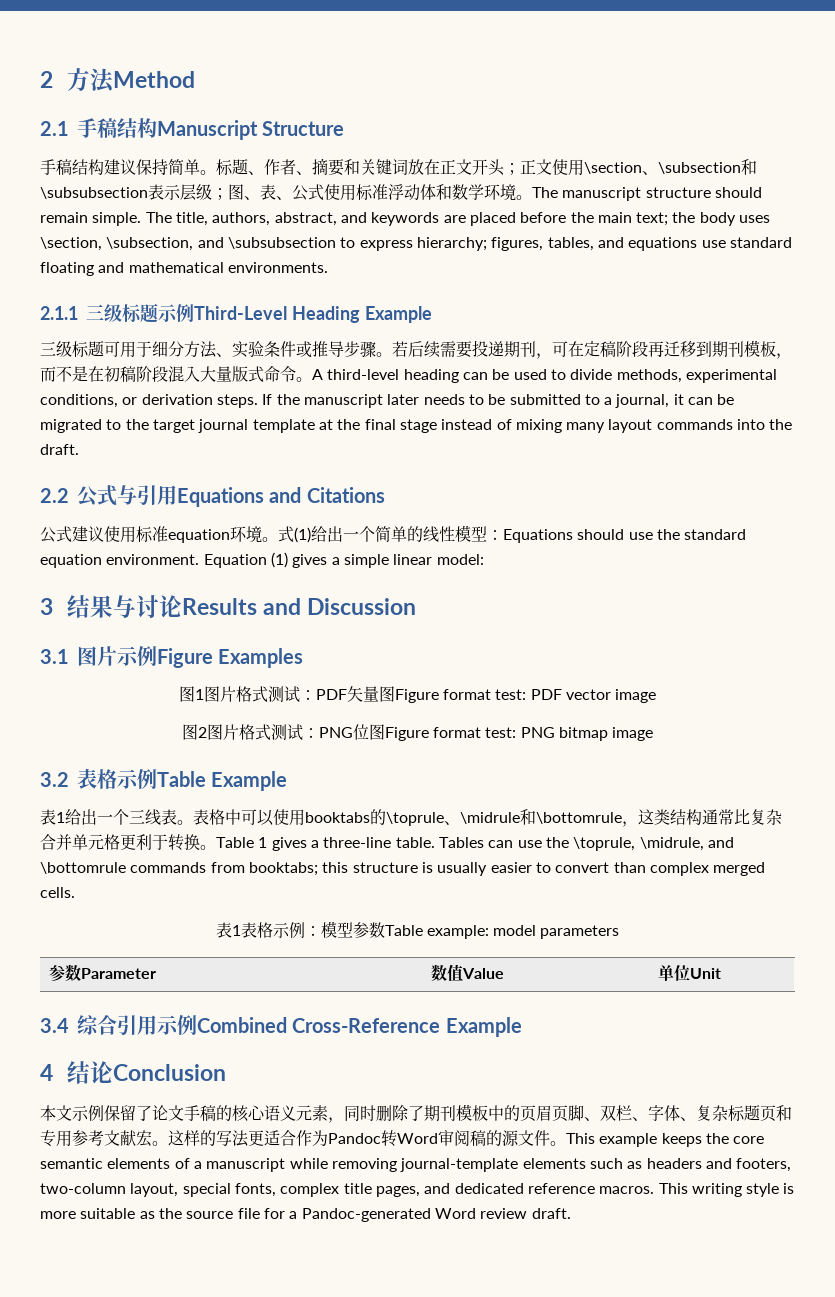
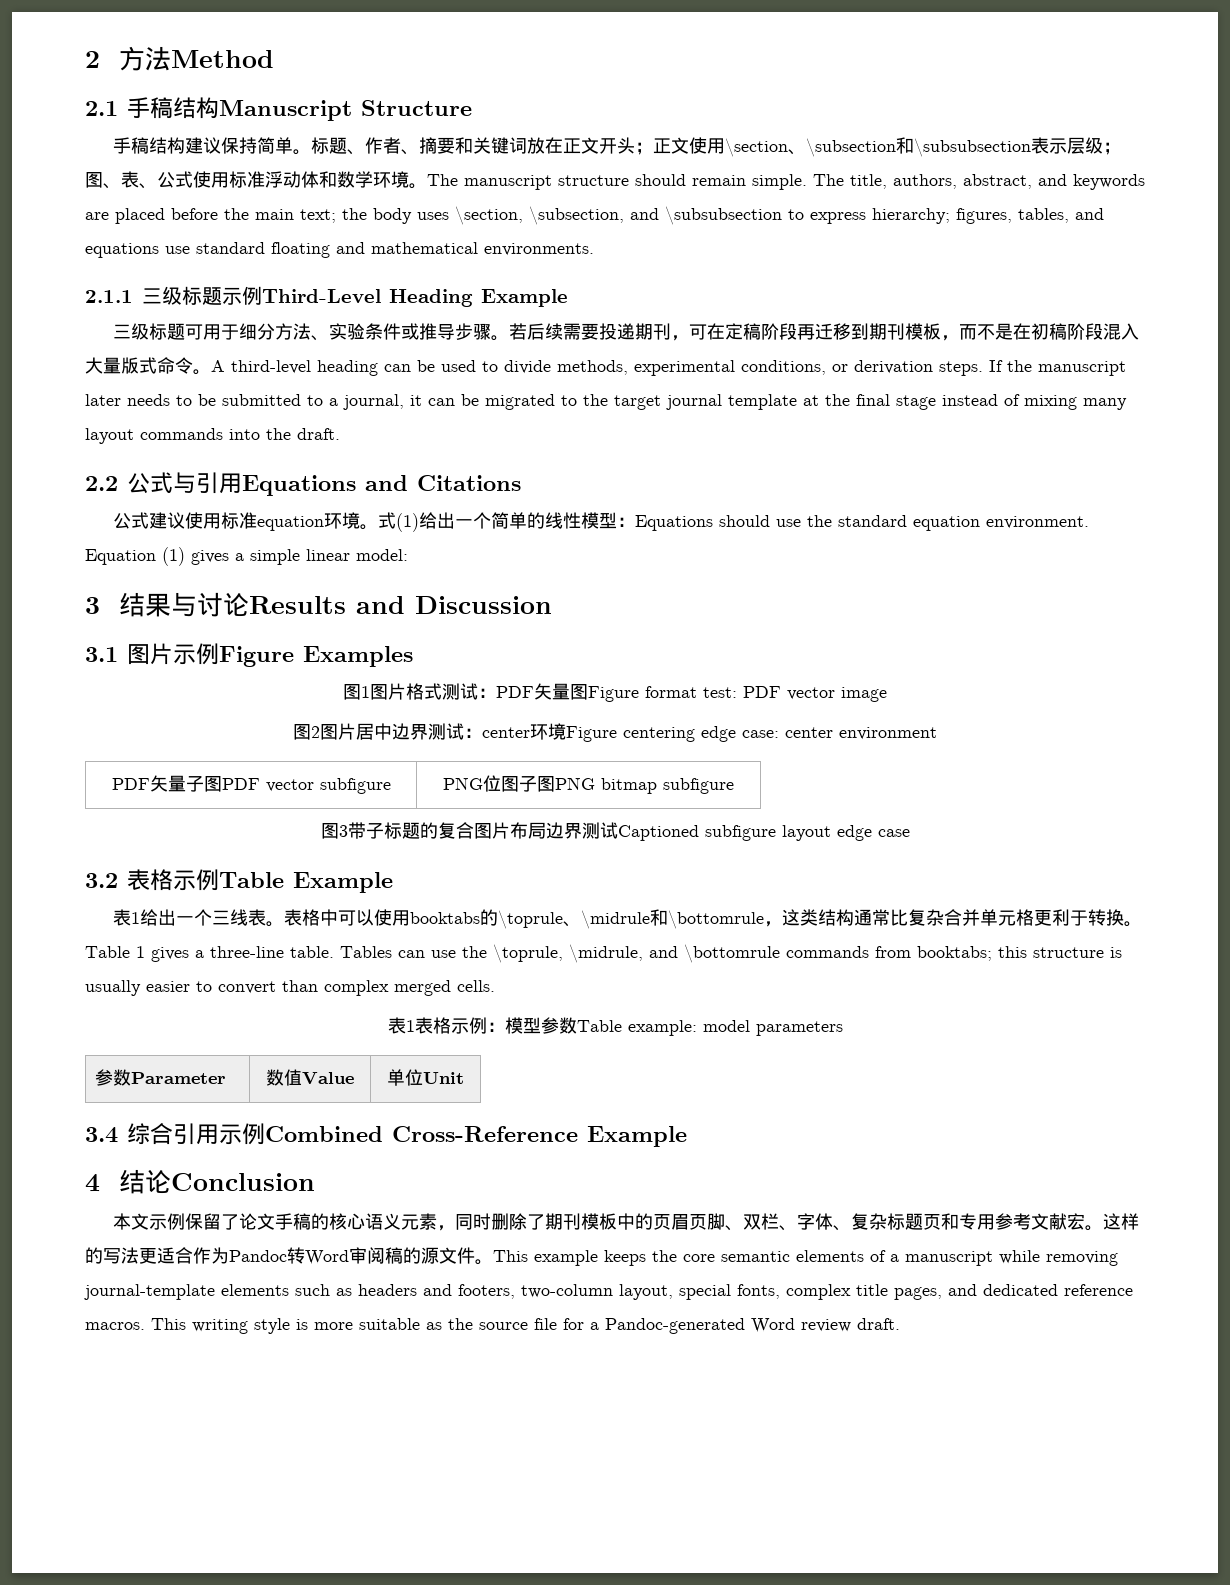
[238,724,654,741] 格式测试：PNG位图Figure format test: PNG bitmap image -> [356,723,937,742] [111,775,391,794] [443,775,734,794] [320,822,910,841] 居中边界测试：center环境Figure centering edge case: center environment // PDF矢量子图PDF vector subfigure | PNG位图子图PNG bitmap subfigure // 图3带子标题的复合图片布局边界测试Captioned subfigure layout edge case

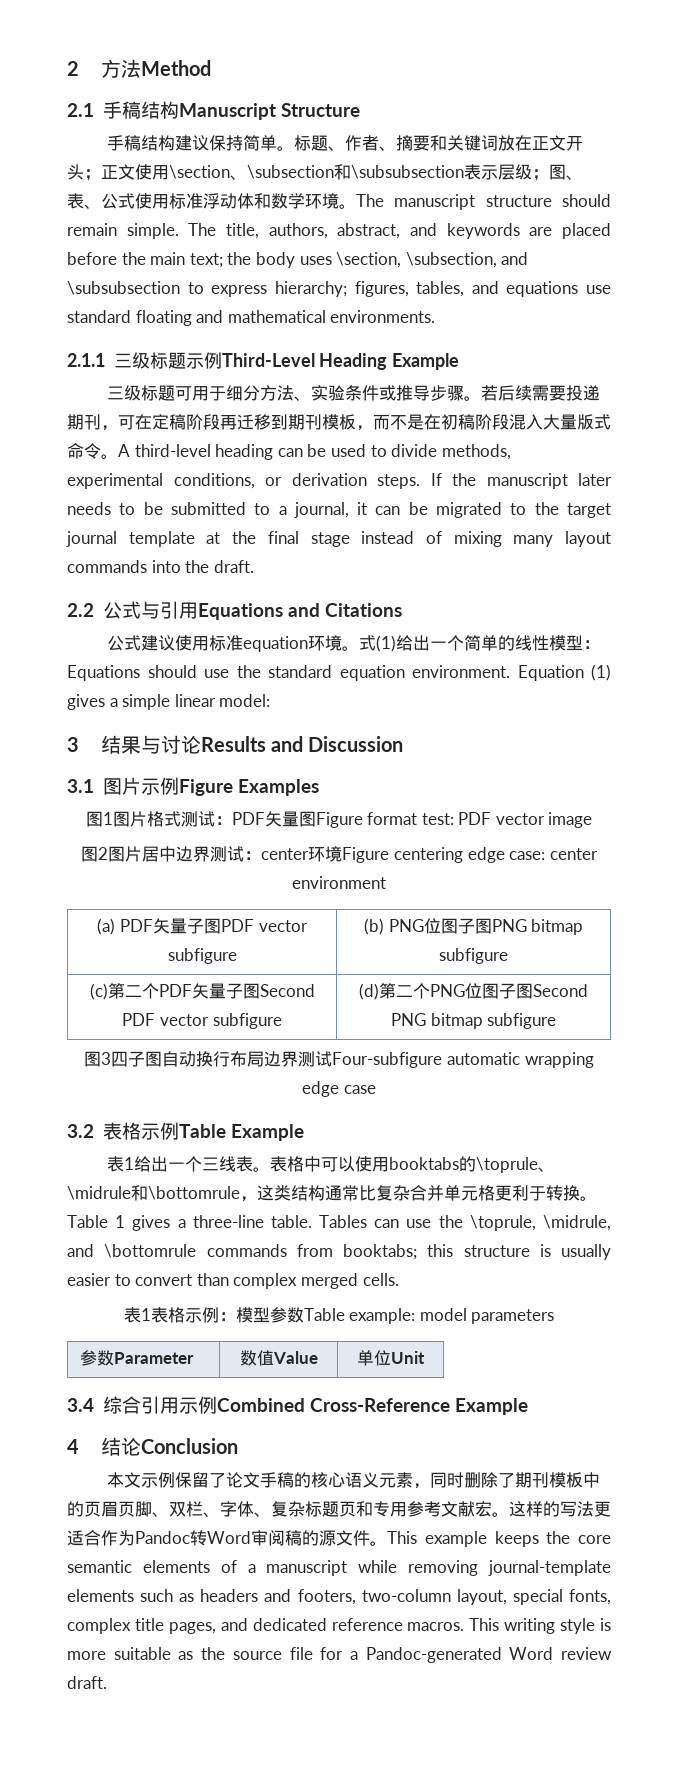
(937, 733) none -> [97,918,116,935] (a)
(391, 786) none -> [363,918,384,935] (b)
[320,822,831,841] // 图3带子标题的复合图片布局边界测试Captioned subfigure layout -> [89,983,315,1000] [122,1013,282,1029] [359,983,588,1000] [390,1013,557,1029] [84,1051,594,1068] // (c)第二个PDF矢量子图Second PDF vector subfigure | (d)第二个PNG位图子图Second PNG bitmap subfigure // 图3四子图自动换行布局边界测试Four-subfigure automatic wrapping

